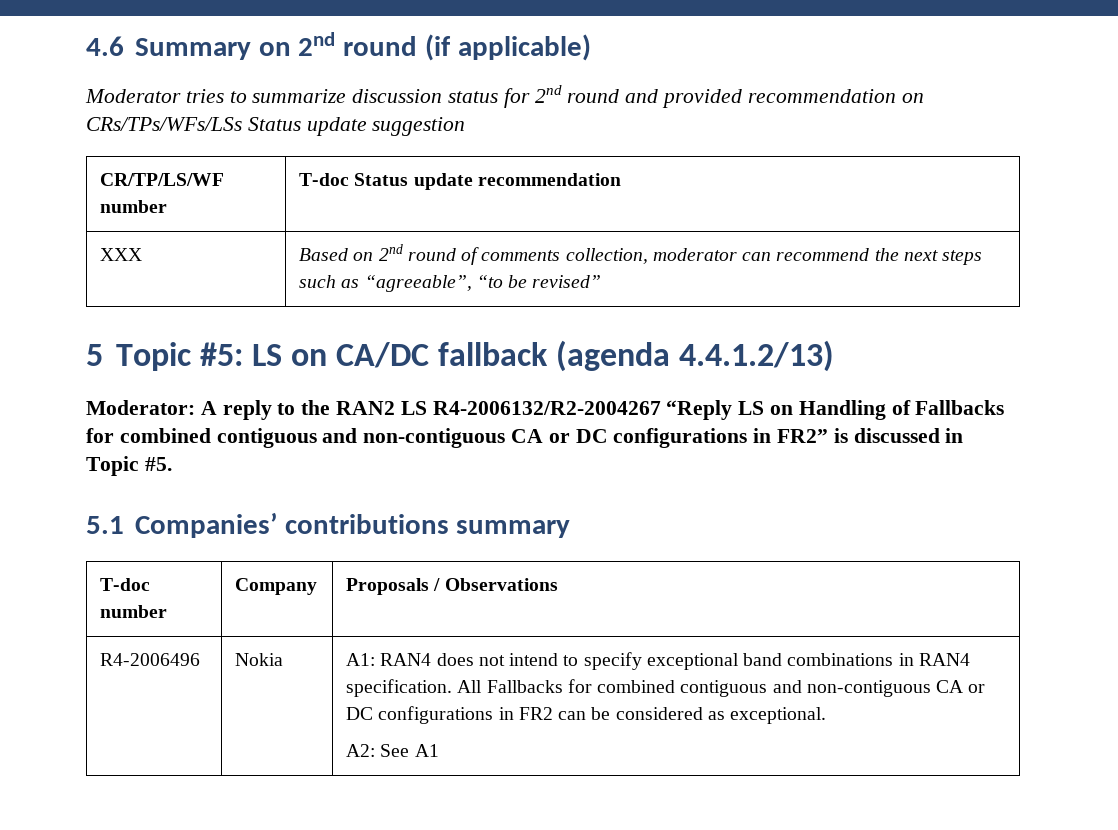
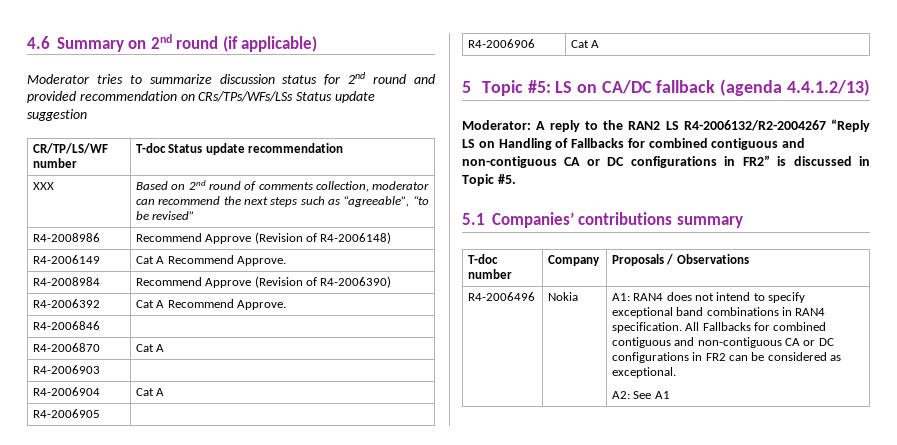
(602, 281) none -> [32,233,100,242] [135,232,392,244] [32,255,100,264] [135,255,286,266] [32,277,100,286] [135,276,392,288] [32,299,100,308] [135,299,286,310] [32,321,100,330] [32,343,100,352] [135,344,165,352] [32,365,100,374] [32,387,100,396] [135,388,165,396] [32,409,100,418] [467,39,535,48] [570,40,600,48] // R4-2008986 | Recommend Approve (Revision of R4-2006148) // R4-2006149 | Cat A Recommend Approve. // R4-2008984 | Recommend Approve (Revision of R4-2006390) // R4-2006392 | Cat A Recommend Approve. // R4-2006846 | // R4-2006870 | Cat A // R4-2006903 | // R4-2006904 | Cat A // R4-2006905 | // R4-2006906 | Cat A

